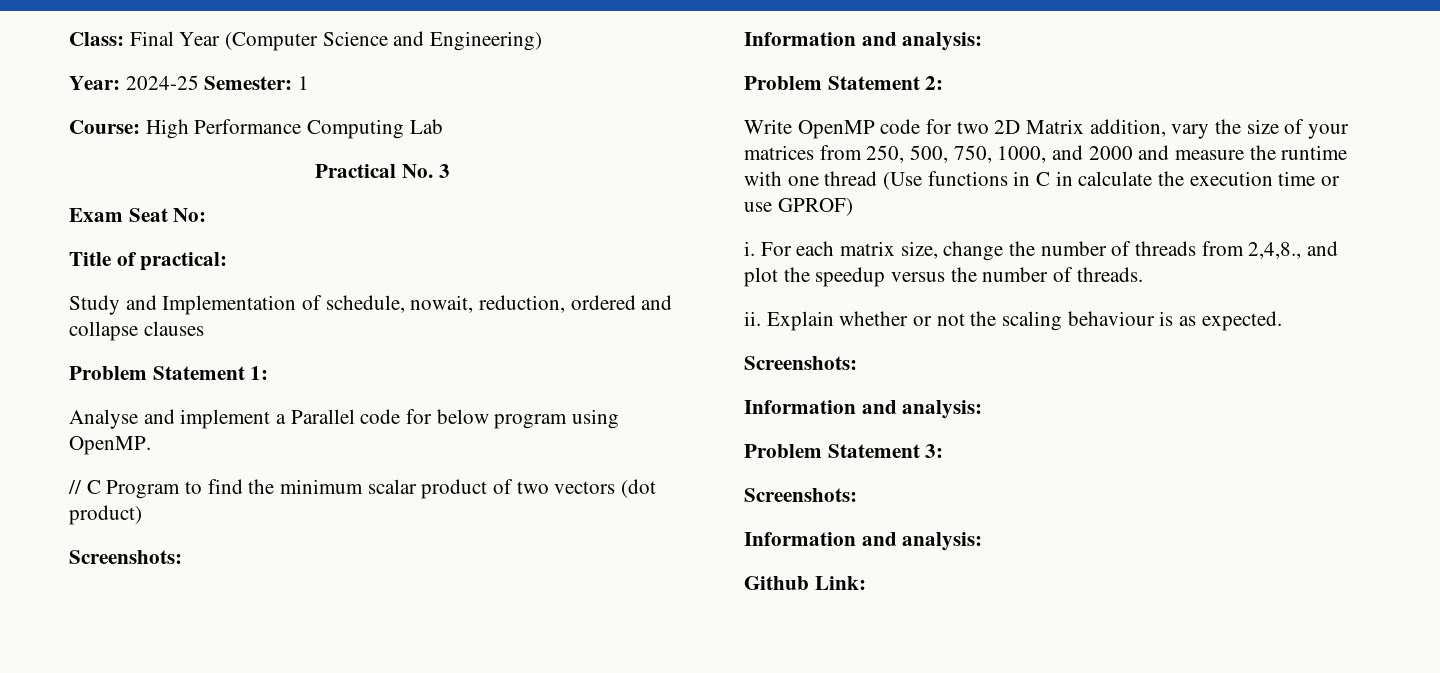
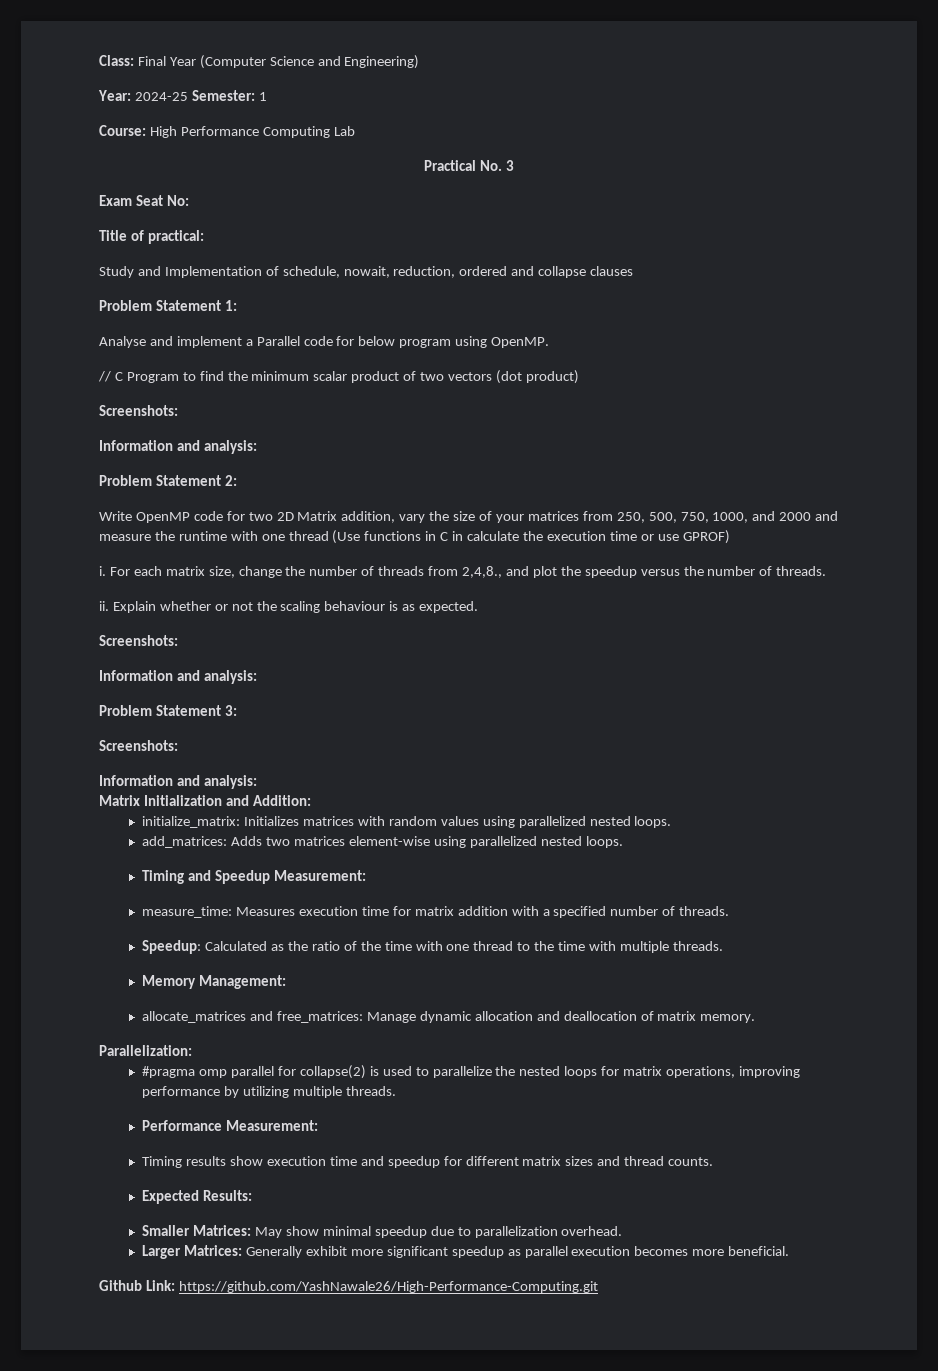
(983, 541) none -> [99,795,311,806] [142,816,672,828] [142,836,623,848] [142,870,366,884] [142,906,730,918] [142,940,723,954] [142,975,287,989] [142,1011,756,1023] [99,1045,192,1056] [142,1065,800,1079] [142,1086,396,1098] [142,1120,319,1131] [142,1156,714,1168] [142,1190,253,1204] [142,1225,623,1238] [142,1245,790,1259] // Matrix Initialization and Addition: // initialize_matrix: Initializes matrices with random values using parallelized nested loops. // add_matrices: Adds two matrices element-wise using parallelized nested loops. // Timing and Speedup Measurement: // measure_time: Measures execution time for matrix addition with a specified number of threads. // Speedup: Calculated as the ratio of the time with one thread to the time with multiple threads. // Memory Management: // allocate_matrices and free_matrices: Manage dynamic allocation and deallocation of matrix memory. // Parallelization: // #pragma omp parallel for collapse(2) is used to parallelize the nested loops for matrix operations, improving performance by utilizing multiple threads. // Performance Measurement: // Timing results show execution time and speedup for different matrix sizes and thread counts. // Expected Results: // Smaller Matrices: May show minimal speedup due to parallelization overhead. // Larger Matrices: Generally exhibit more significant speedup as parallel execution becomes more beneficial.
(866, 583) none -> [178,1281,598,1293] https://github.com/YashNawale26/High-Performance-Computing.git

